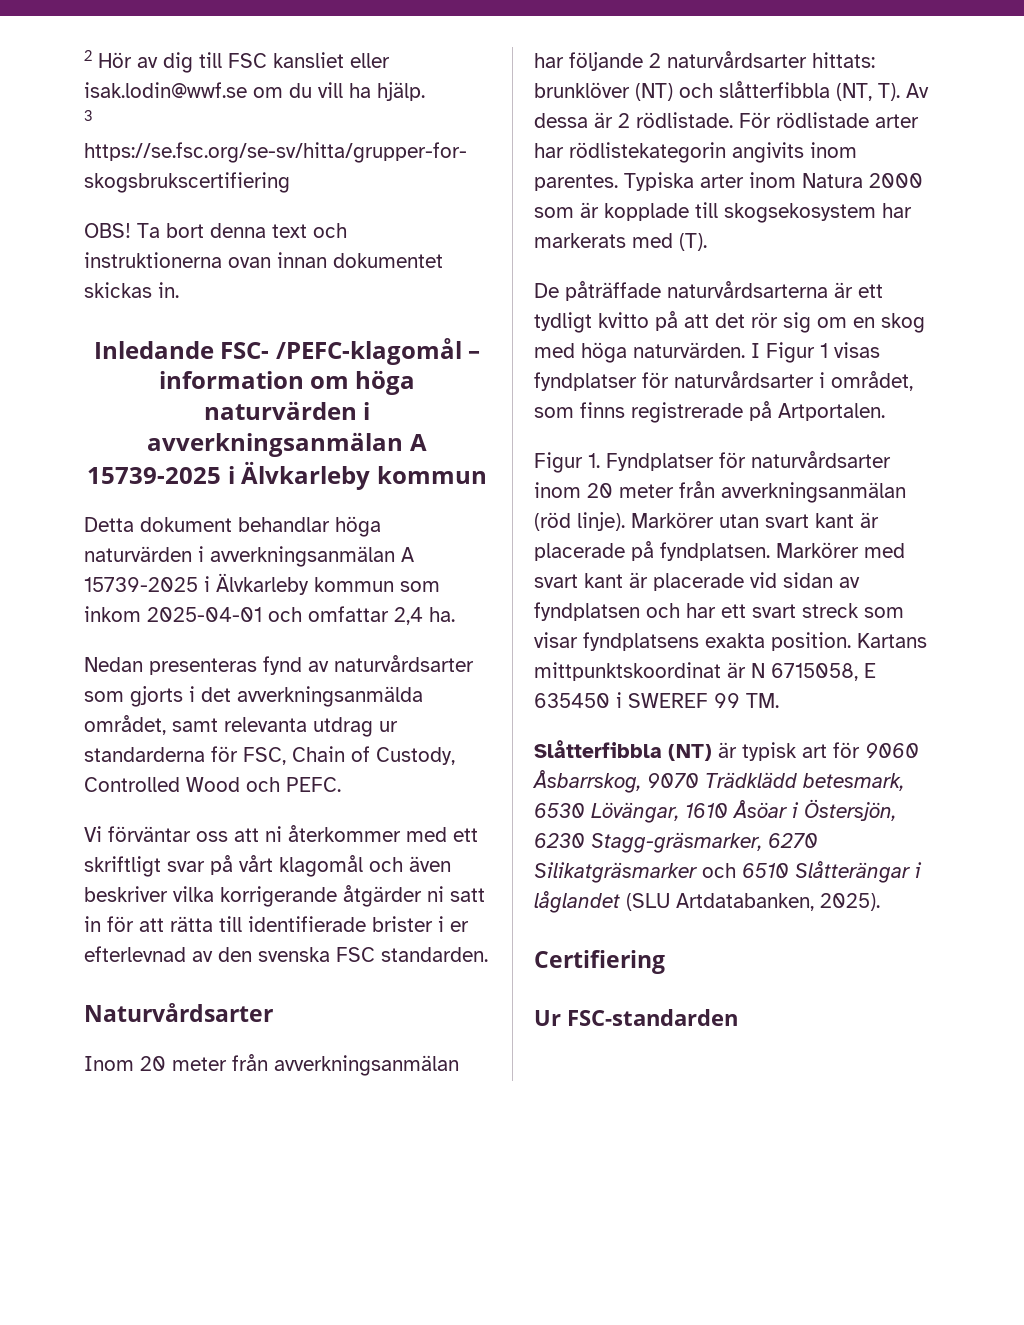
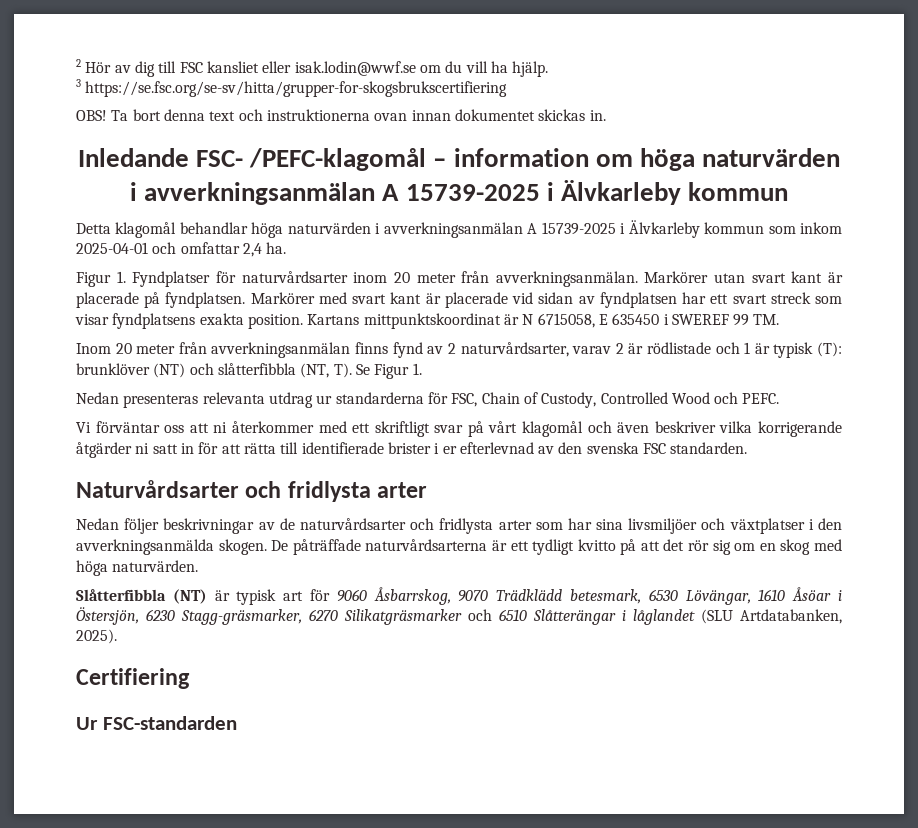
[140,517,232,532] dokument -> [115,222,177,238] klagomål
[84,655,474,675] [84,686,423,707] [84,715,218,735] Nedan presenteras fynd av naturvårdsarter som gjorts i det avverkningsanmälda området, samt -> [76,271,843,287] [76,292,843,308] [75,313,780,329] [76,342,842,358] [76,363,422,379] [76,392,199,408] Figur 1. Fyndplatser för naturvårdsarter inom 20 meter från avverkningsanmälan. Markörer utan svart kant är placerade på fyndplatsen. Markörer med svart kant är placerade vid sidan av fyndplatsen har ett svart streck som visar fyndplatsens exakta position. Kartans mittpunktskoordinat är N 6715058, E 635450 i SWEREF 99 TM. // Inom 20 meter från avverkningsanmälan finns fynd av 2 naturvårdsarter, varav 2 är rödlistade och 1 är typisk (T): brunklöver (NT) och slåtterfibbla (NT, T). Se Figur 1. // Nedan presenteras
[84,1054,459,1076] [534,51,875,71] [534,81,929,101] [534,112,919,128] [534,142,857,163] [534,172,923,191] [534,202,912,223] [534,233,707,251] // Inom 20 meter från avverkningsanmälan har följande 2 naturvårdsarter hittats: brunklöver (NT) och slåtterfibbla (NT, T). Av dessa är 2 rödlistade. För rödlistade arter har rödlistekategorin angivits inom parentes. Typiska arter inom Natura 2000 som är kopplade till skogsekosystem har markerats med (T). // -> [245,481,428,502] [76,518,842,534] [76,539,267,555] och fridlysta arter // Nedan följer beskrivningar av de naturvårdsarter och fridlysta arter som har sina livsmiljöer och växtplatser i den avverkningsanmälda skogen.
[751,342,880,363] [534,371,913,391] [534,401,885,423] [534,451,891,473] [534,481,906,503] [534,512,879,531] [534,541,905,561] [534,572,860,591] [534,602,904,621] [534,632,927,651] [534,662,876,681] [534,692,779,708] I Figur 1 visas fyndplatser för naturvårdsarter i området, som finns registrerade på Artportalen. // Figur 1. Fyndplatser för naturvårdsarter inom 20 meter från avverkningsanmälan (röd linje). Markörer utan svart kant är placerade på fyndplatsen. Markörer med svart kant är placerade vid sidan av fyndplatsen och har ett svart streck som visar fyndplatsens exakta position. Kartans mittpunktskoordinat är N 6715058, E 635450 i SWEREF 99 TM. -> (199, 566) none

